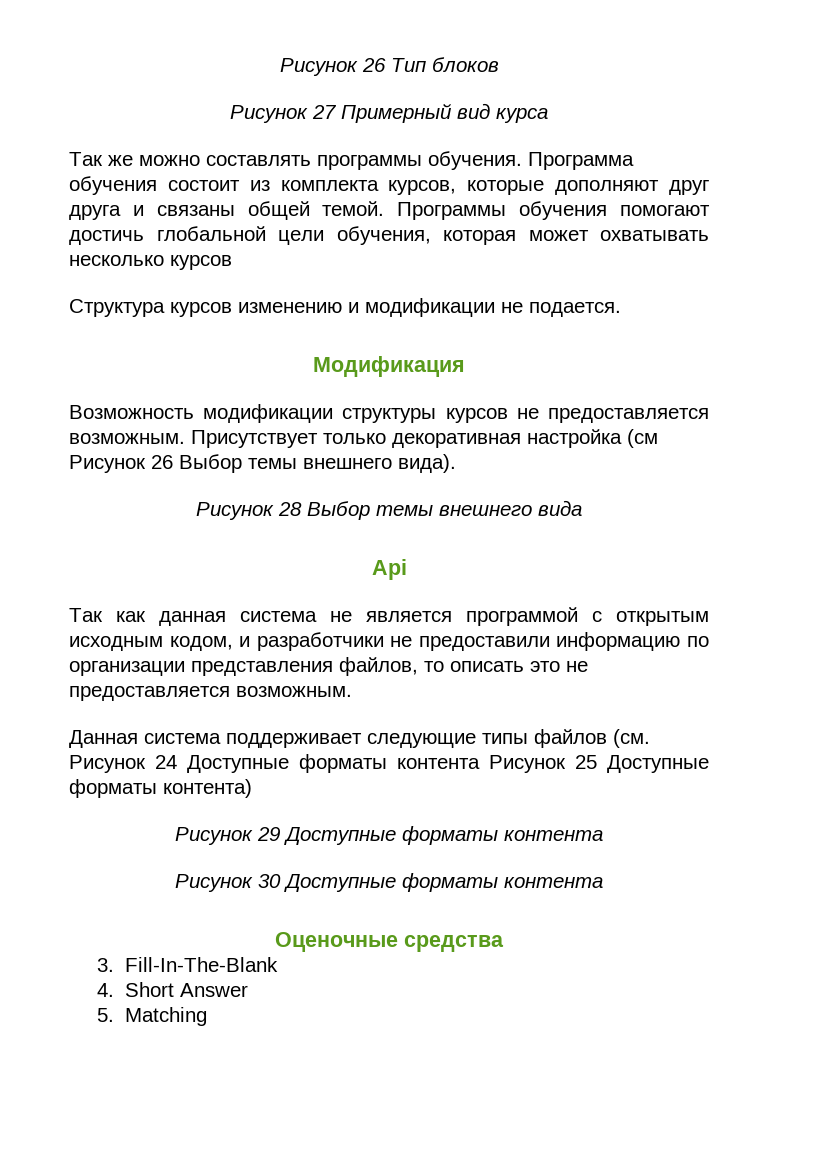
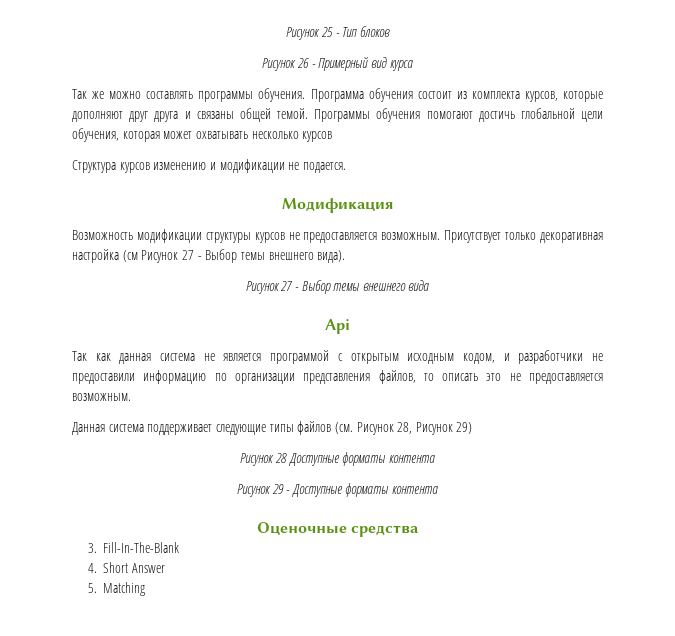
[279,58,386,76] Рисунок 26 -> [286,27,340,40] Рисунок 25 -
[312,105,337,119] 27 -> [297,58,316,68] 26 -
[151,455,173,469] 26 -> [181,250,202,260] 27 -
[278,502,302,516] 28 -> [280,281,299,291] 27 -
[155,754,709,773] [69,779,252,798] [175,827,280,845] 24 Доступные форматы контента Рисунок 25 Доступные форматы контента) // Рисунок 29 -> [397,422,473,435] [240,453,287,466] 28, Рисунок 29) // Рисунок 28
[258,874,281,888] 30 -> [271,484,291,494] 29 -

